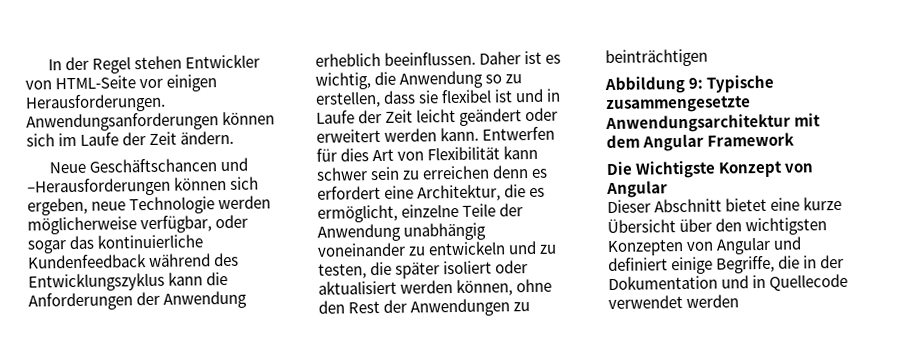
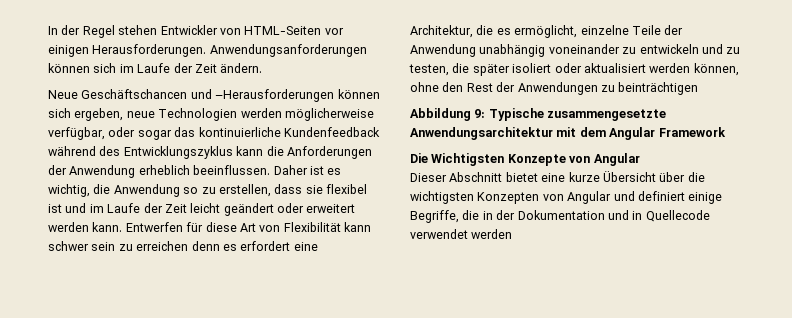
[55,75,137,90] HTML-Seite -> [244,26,322,35] HTML-Seiten
[129,196,216,215] Technologie -> [158,108,238,121] Technologien
[546,88,562,102] in -> [89,204,104,213] im
[340,148,370,162] dies -> [205,222,237,232] diese
[635,160,784,179] Wichtigste Konzept -> [431,153,566,166] Wichtigsten Konzepte
[715,218,743,232] den -> [687,172,705,182] die

